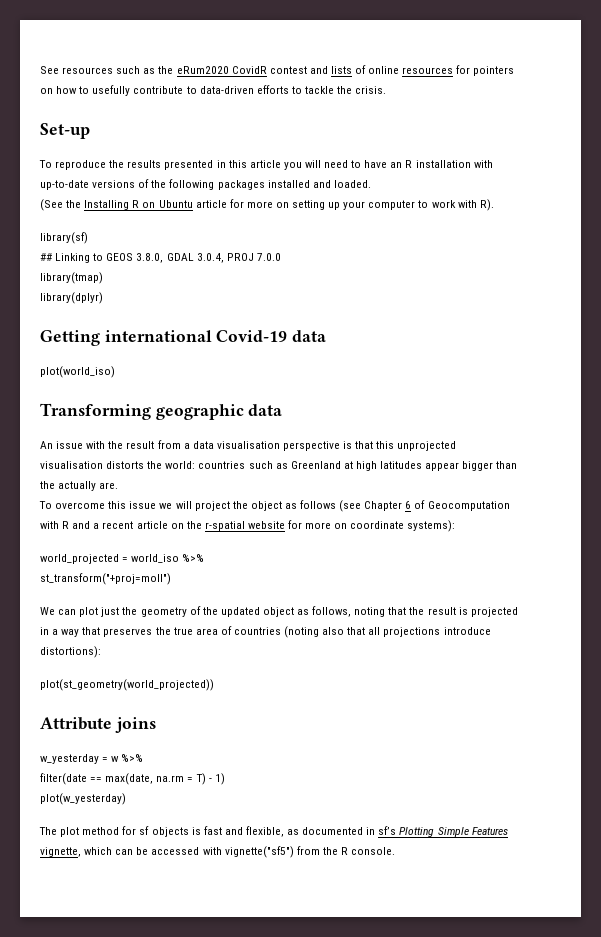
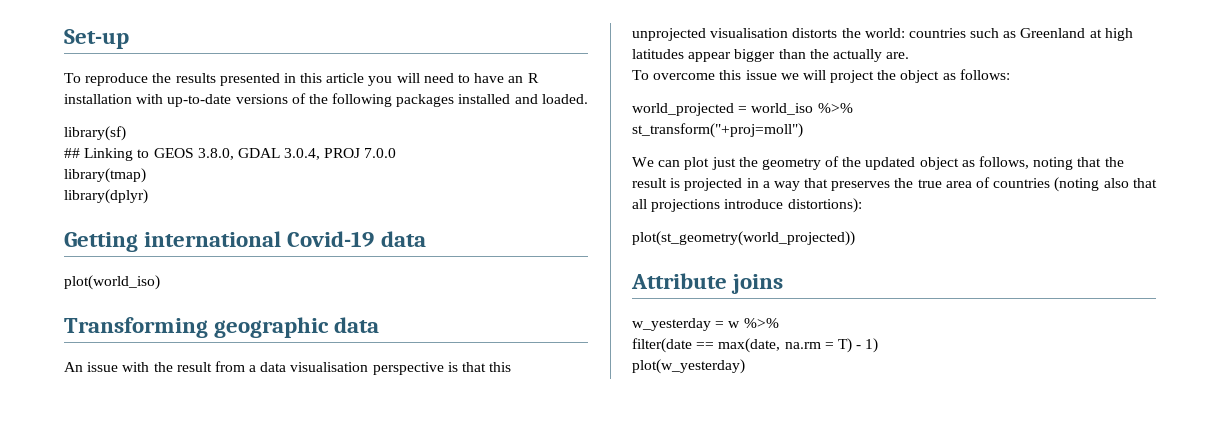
[40,65,515,76] [40,85,387,96] See resources such as the eRum2020 CovidR contest and lists of online resources for pointers on how to usefully contribute to data-driven efforts to tackle the crisis. // -> (64, 39) none
[40,199,494,211] // (See the Installing R on Ubuntu article for more on setting up your computer to work with R). -> (588, 99) none
[300,500,510,512] [40,520,456,532] follows (see Chapter 6 of Geocomputation with R and a recent article on the r-spatial website for more on coordinate systems): -> [959,69,1010,80] follows:
[39,826,508,837] [40,846,396,858] // The plot method for sf objects is fast and flexible, as documented in sf’s Plotting Simple Features vignette, which can be accessed with vignette("sf5") from the R console. -> (745, 366) none

